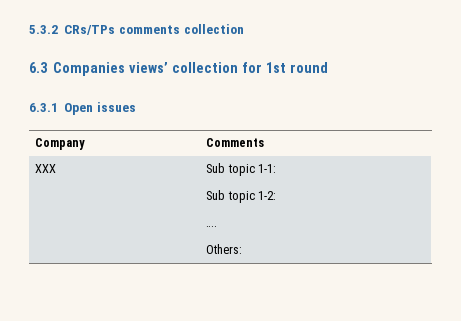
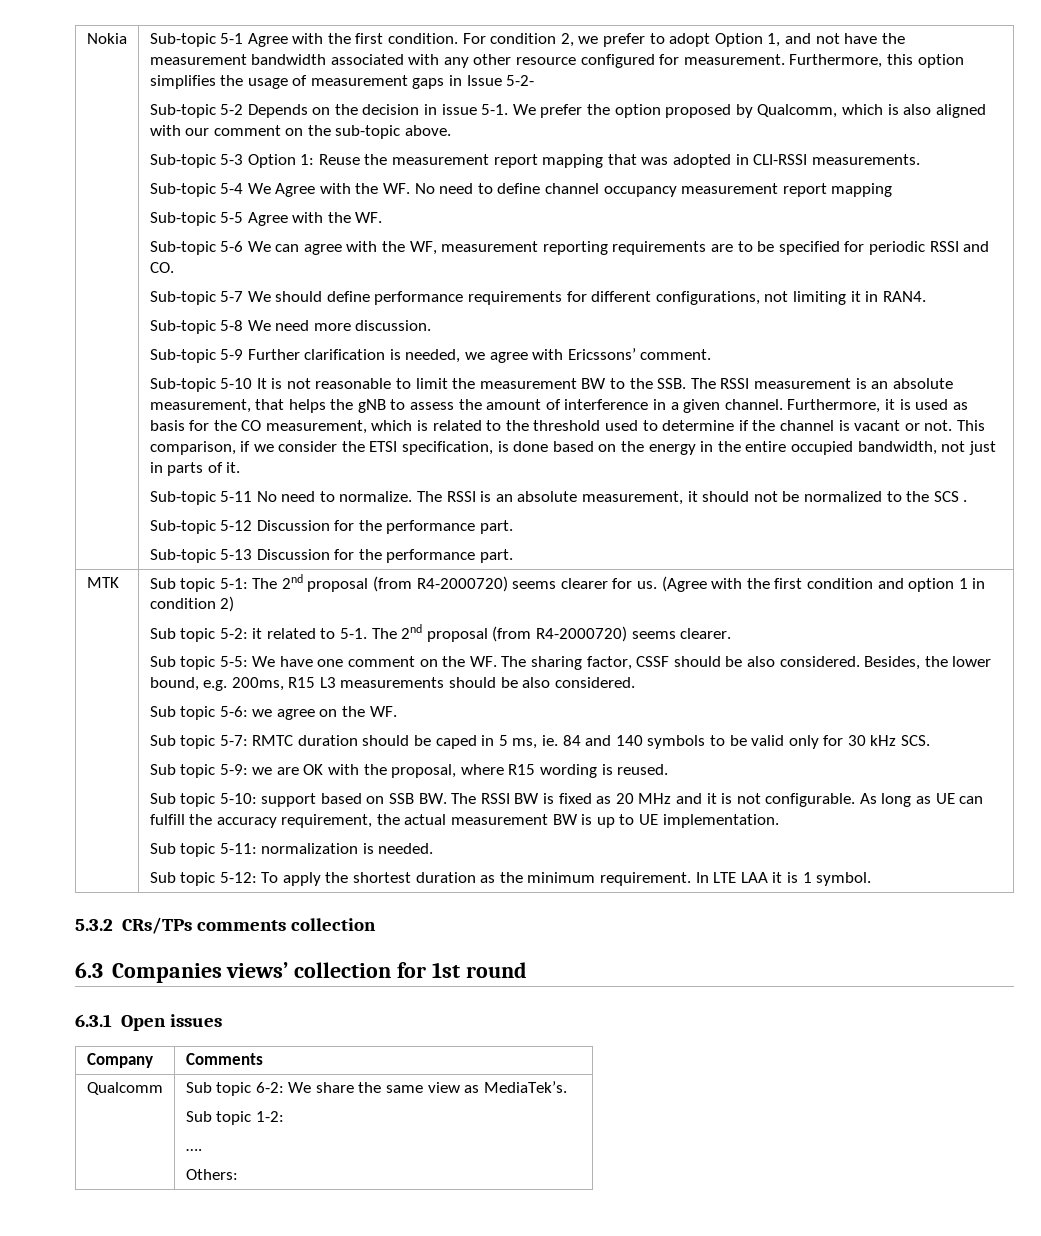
(29, 29) none -> [86,33,127,44] [149,33,905,47] [149,54,964,68] [149,75,535,89] [149,104,986,118] [149,125,452,139] [149,154,920,168] [149,183,893,197] [149,212,383,226] [149,241,990,255] [149,262,174,273] [149,291,926,305] [149,320,432,334] [149,348,712,363] [149,378,953,392] [149,399,968,413] [149,420,985,434] [149,441,996,455] [149,462,241,476] [149,491,968,505] [149,520,514,534] [149,549,514,563] [86,577,119,588] [149,574,986,592] [149,596,235,612] [149,624,732,642] [149,656,992,670] [149,677,635,691] [149,706,397,720] [149,735,931,749] [149,764,669,778] [149,793,984,807] [149,814,779,828] [149,843,434,857] [149,872,872,886] Nokia | Sub-topic 5-1 Agree with the first condition. For condition 2, we prefer to adopt Option 1, and not have the measurement bandwidth associated with any other resource configured for measurement. Furthermore, this option simplifies the usage of measurement gaps in Issue 5-2- // Sub-topic 5-2 Depends on the decision in issue 5-1. We prefer the option proposed by Qualcomm, which is also aligned with our comment on the sub-topic above. // Sub-topic 5-3 Option 1: Reuse the measurement report mapping that was adopted in CLI-RSSI measurements. // Sub-topic 5-4 We Agree with the WF. No need to define channel occupancy measurement report mapping // Sub-topic 5-5 Agree with the WF. // Sub-topic 5-6 We can agree with the WF, measurement reporting requirements are to be specified for periodic RSSI and CO. // Sub-topic 5-7 We should define performance requirements for different configurations, not limiting it in RAN4. // Sub-topic 5-8 We need more discussion. // Sub-topic 5-9 Further clarification is needed, we agree with Ericssons’ comment. // Sub-topic 5-10 It is not reasonable to limit the measurement BW to the SSB. The RSSI measurement is an absolute measurement, that helps the gNB to assess the amount of interference in a given channel. Furthermore, it is used as basis for the CO measurement, which is related to the threshold used to determine if the channel is vacant or not. This comparison, if we consider the ETSI specification, is done based on the energy in the entire occupied bandwidth, not just in parts of it. // Sub-topic 5-11 No need to normalize. The RSSI is an absolute measurement, it should not be normalized to the SCS . // Sub-topic 5-12 Discussion for the performance part. // Sub-topic 5-13 Discussion for the performance part. // MTK | Sub topic 5-1: The 2nd proposal (from R4-2000720) seems clearer for us. (Agree with the first condition and option 1 in condition 2) // Sub topic 5-2: it related to 5-1. The 2nd proposal (from R4-2000720) seems clearer. // Sub topic 5-5: We have one comment on the WF. The sharing factor, CSSF should be also considered. Besides, the lower bound, e.g. 200ms, R15 L3 measurements should be also considered. // Sub topic 5-6: we agree on the WF. // Sub topic 5-7: RMTC duration should be caped in 5 ms, ie. 84 and 140 symbols to be valid only for 30 kHz SCS. // Sub topic 5-9: we are OK with the proposal, where R15 wording is reused. // Sub topic 5-10: support based on SSB BW. The RSSI BW is fixed as 20 MHz and it is not configurable. As long as UE can fulfill the accuracy requirement, the actual measurement BW is up to UE implementation. // Sub topic 5-11: normalization is needed. // Sub topic 5-12: To apply the shortest duration as the minimum requirement. In LTE LAA it is 1 symbol. //
[35,164,57,173] [206,163,277,176] XXX | Sub topic 1-1: -> [86,1082,163,1095] [185,1081,567,1096] Qualcomm | Sub topic 6-2: We share the same view as MediaTek’s.

